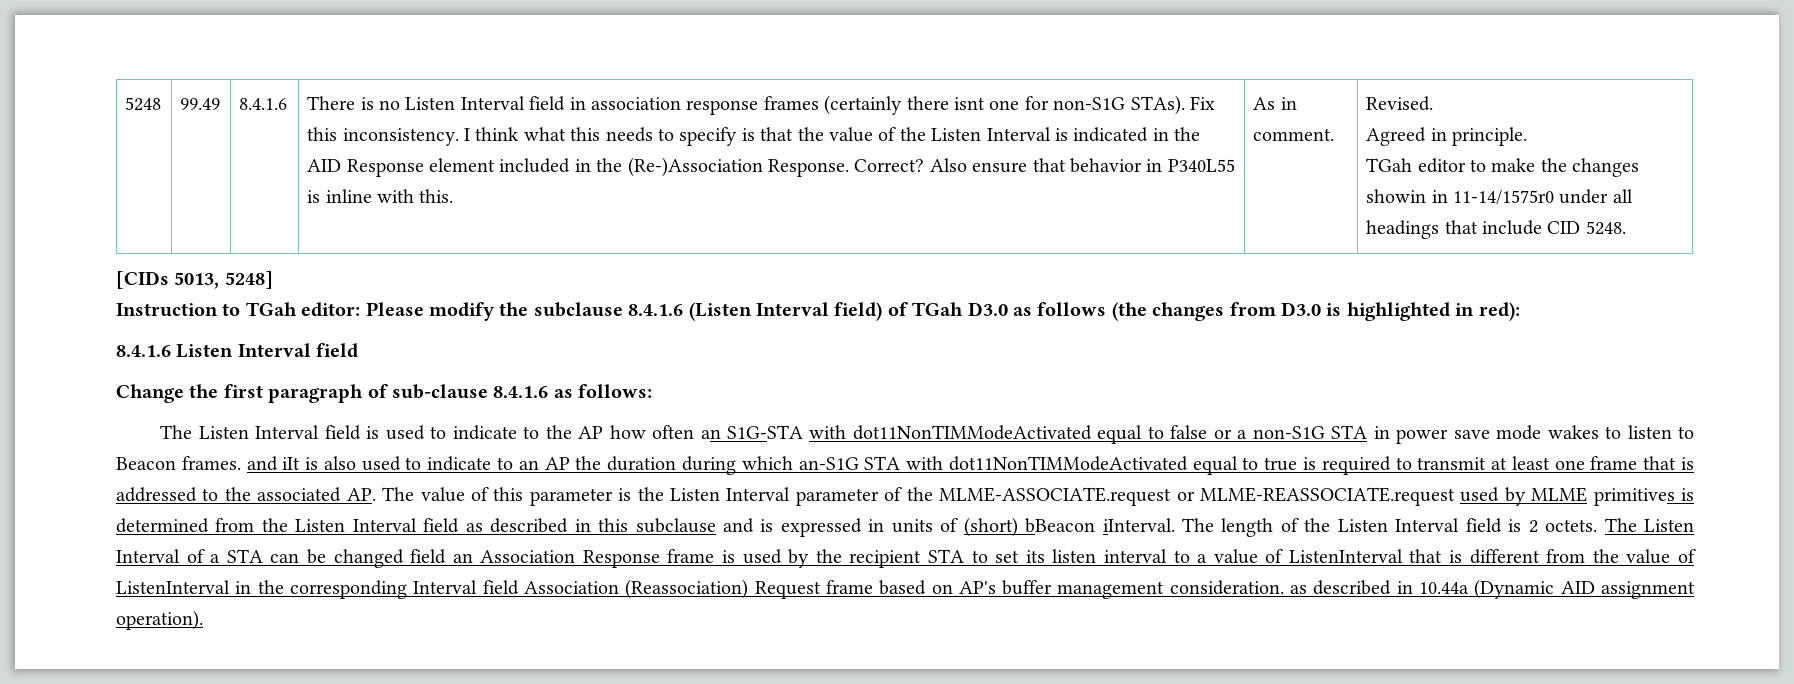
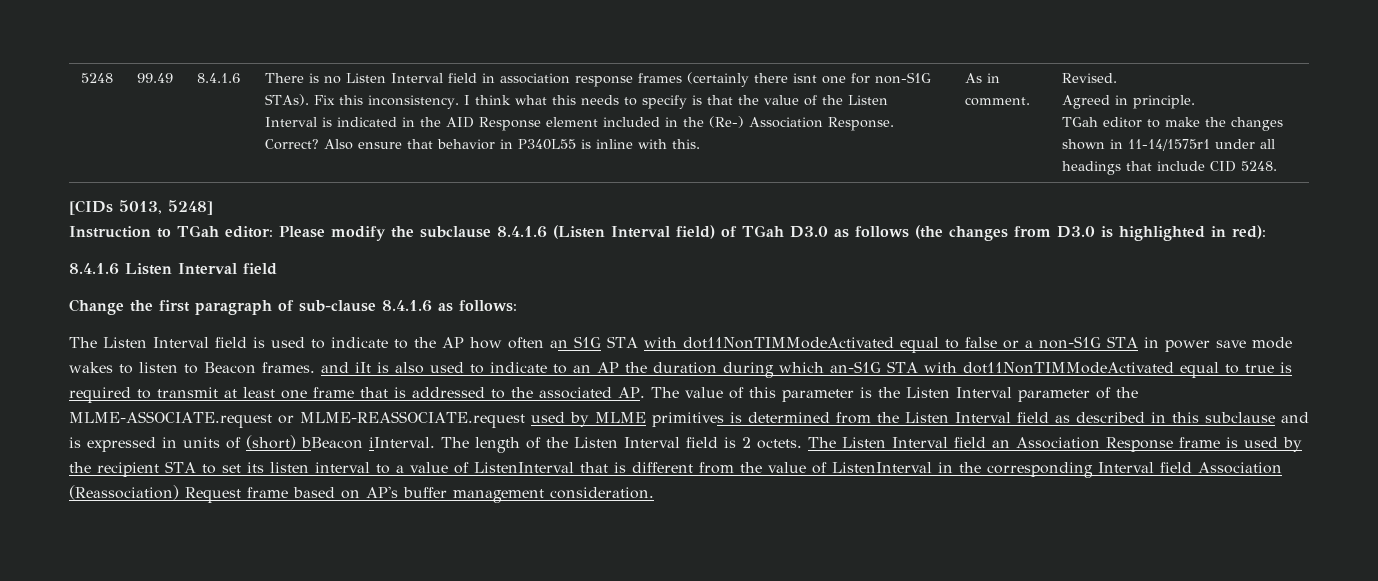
[627,157,763,177] (Re-)Association -> [708,116,823,128] (Re-) Association
[1366,189,1555,205] showin in 11-14/1575r0 -> [1061,139,1210,151] shown in 11-14/1575r1
[726,425,803,439] S1G-STA -> [574,336,638,348] S1G STA
[186,549,404,568] of a STA can be changed -> (948, 442) none
[1290,579,1695,599] [116,610,203,630] as described in 10.44a (Dynamic AID assignment operation). -> (654, 493) none

